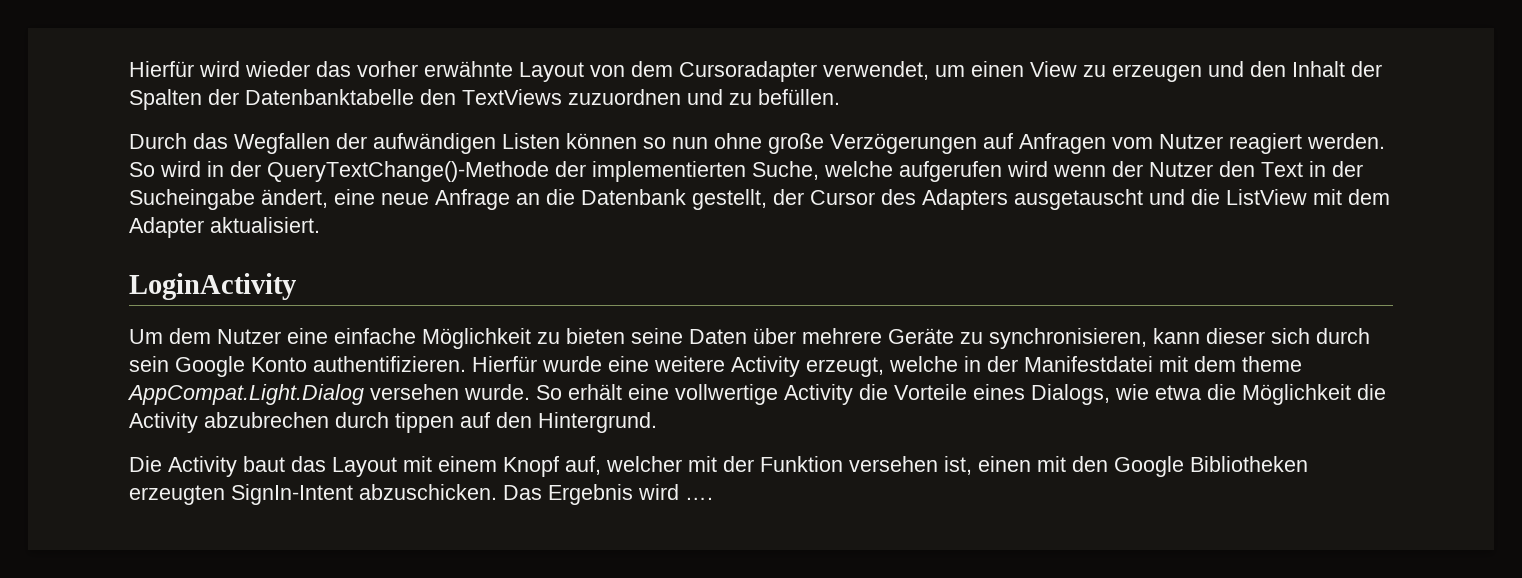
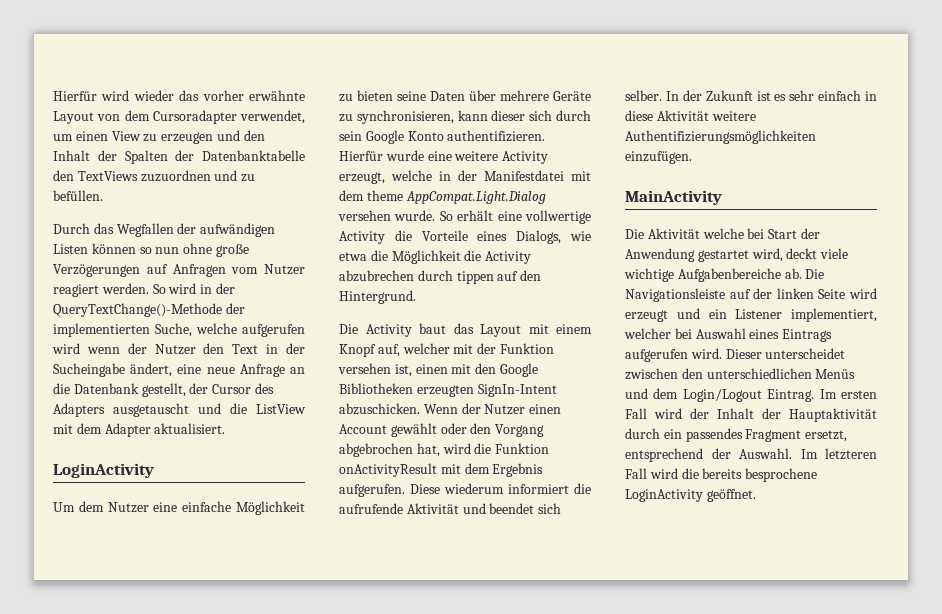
[503,484,713,505] Das Ergebnis wird …. -> [423,403,562,415] [339,423,545,437] [339,443,550,457] [339,463,544,477] [339,483,591,497] [339,503,562,514] [625,90,877,101] [625,110,756,121] [625,130,816,144] [625,151,692,164] [625,190,722,205] [625,228,820,239] [625,248,849,262] [624,268,825,282] [625,288,877,302] [625,308,877,322] [624,328,833,342] [625,348,846,362] [625,368,856,380] [625,388,877,402] [625,408,877,422] [625,428,848,442] [625,448,877,462] [625,468,818,482] [625,489,756,502] Wenn der Nutzer einen Account gewählt oder den Vorgang abgebrochen hat, wird die Funktion onActivityResult mit dem Ergebnis aufgerufen. Diese wiederum informiert die aufrufende Aktivität und beendet sich selber. In der Zukunft ist es sehr einfach in diese Aktivität weitere Authentifizierungsmöglichkeiten einzufügen. // MainActivity // Die Aktivität welche bei Start der Anwendung gestartet wird, deckt viele wichtige Aufgabenbereiche ab. Die Navigationsleiste auf der linken Seite wird erzeugt und ein Listener implementiert, welcher bei Auswahl eines Eintrags aufgerufen wird. Dieser unterscheidet zwischen den unterschiedlichen Menüs und dem Login/Logout Eintrag. Im ersten Fall wird der Inhalt der Hauptaktivität durch ein passendes Fragment ersetzt, entsprechend der Auswahl. Im letzteren Fall wird die bereits besprochene LoginActivity geöffnet.

